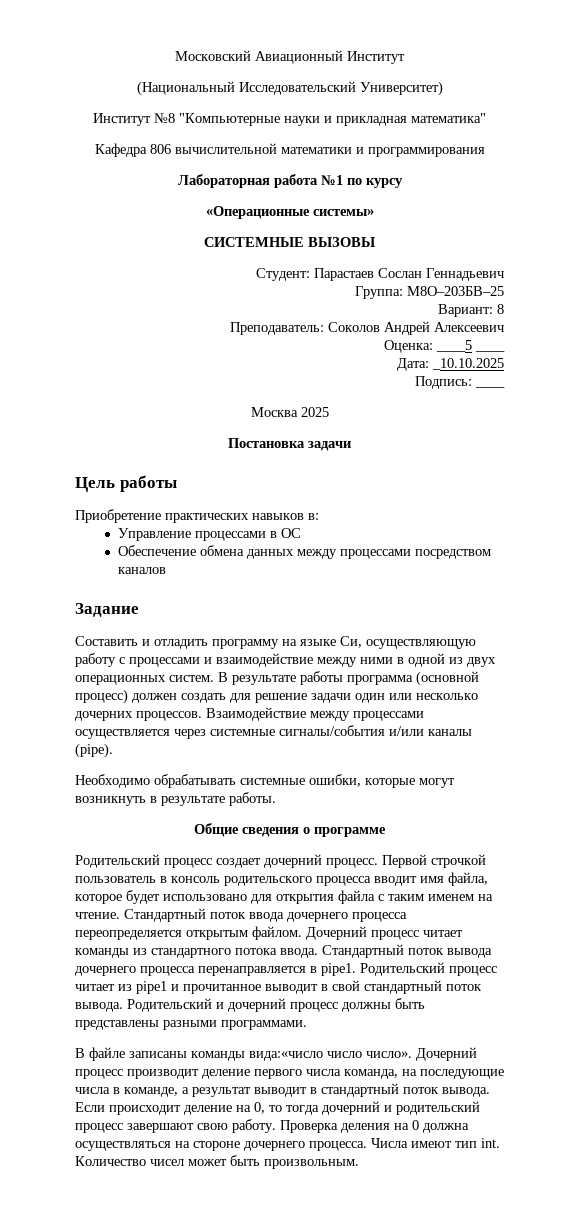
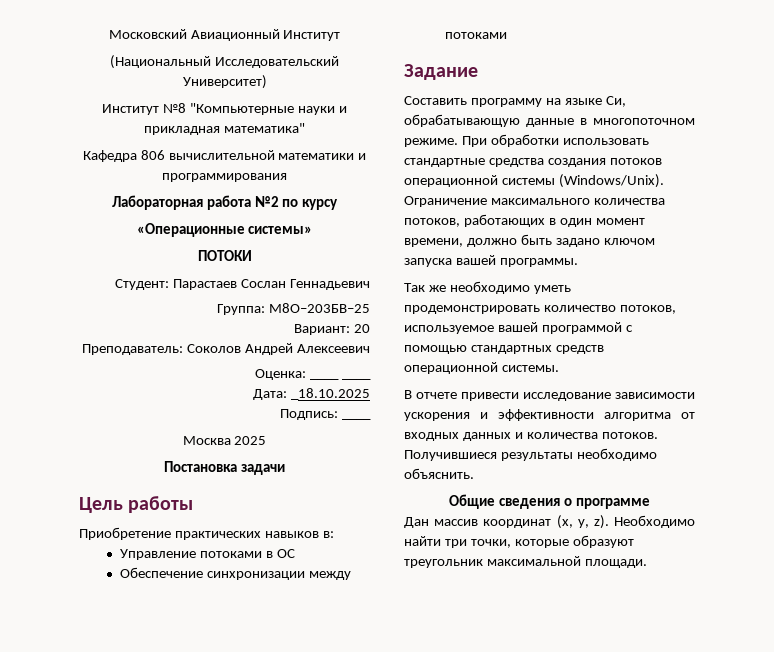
[320,175,343,185] №1 -> [254,196,279,207] №2
[204,237,375,247] СИСТЕМНЫЕ ВЫЗОВЫ -> [197,250,252,261] ПОТОКИ
[497,304,504,314] 8 -> [354,324,371,333] 20
[436,340,472,352] ____5 -> [310,378,340,380] ____
[432,358,504,370] _10.10.2025 -> [291,388,370,400] _18.10.2025
[195,531,267,541] процессами -> [200,551,263,558] потоками
[200,545,492,559] [118,567,167,574] обмена данных между процессами посредством каналов -> [207,571,352,580] [445,32,508,39] синхронизации между потоками
[142,639,208,649] и отладить -> (467, 100) none
[366,639,476,649] [75,653,496,667] [75,671,479,686] [75,689,478,704] [75,707,424,721] [75,725,472,739] [75,743,113,758] [75,774,455,788] [75,792,276,806] [194,823,386,837] [75,854,486,868] [75,872,488,886] [75,890,493,904] [75,908,407,922] [75,926,463,940] [75,944,492,958] [75,962,497,976] [75,980,482,994] [75,998,425,1012] [75,1020,307,1030] [75,1047,477,1061] [75,1069,504,1079] [75,1083,490,1097] [75,1101,480,1115] [75,1119,469,1133] [75,1138,500,1151] [75,1155,359,1169] осуществляющую работу с процессами и взаимодействие между ними в одной из двух операционных систем. В результате работы программа (основной процесс) должен создать для решение задачи один или несколько дочерних процессов. Взаимодействие между процессами осуществляется через системные сигналы/события и/или каналы (pipe). // Необходимо обрабатывать системные ошибки, которые могут возникнуть в результате работы. // Общие сведения о программе // Родительский процесс создает дочерний процесс. Первой строчкой пользователь в консоль родительского процесса вводит имя файла, которое будет использовано для открытия файла с таким именем на чтение. Стандартный поток ввода дочернего процесса переопределяется открытым файлом. Дочерний процесс читает команды из стандартного потока ввода. Стандартный поток вывода дочернего процесса перенаправляется в pipe1. Родительский процесс читает из pipe1 и прочитанное выводит в свой стандартный поток вывода. Родительский и дочерний процесс должны быть представлены разными программами. // В файле записаны команды вида:«число число число». Дочерний процесс производит деление первого числа команда, на последующие числа в команде, а результат выводит в стандартный поток вывода. Если происходит деление на 0, то тогда дочерний и родительский процесс завершают свою работу. Проверка деления на 0 должна осуществляться на стороне дочернего процесса. Числа имеют тип int. Количество чисел может быть произвольным. -> [404,114,695,127] [404,134,649,147] [404,158,662,167] [404,174,664,188] [404,196,665,207] [404,214,645,227] [404,234,655,247] [404,255,578,267] [404,281,571,294] [404,305,676,314] [404,322,633,334] [404,345,604,354] [404,362,559,374] [404,390,695,401] [404,409,695,421] [404,432,658,441] [404,448,657,461] [404,468,474,479] [449,494,650,509] [404,515,695,529] [404,535,634,548] [404,556,647,568] обрабатывающую данные в многопоточном режиме. При обработки использовать стандартные средства создания потоков операционной системы (Windows/Unix). Ограничение максимального количества потоков, работающих в один момент времени, должно быть задано ключом запуска вашей программы. // Так же необходимо уметь продемонстрировать количество потоков, используемое вашей программой с помощью стандартных средств операционной системы. // В отчете привести исследование зависимости ускорения и эффективности алгоритма от входных данных и количества потоков. Получившиеся результаты необходимо объяснить. // Общие сведения о программе // Дан массив координат (x, y, z). Необходимо найти три точки, которые образуют треугольник максимальной площади.

